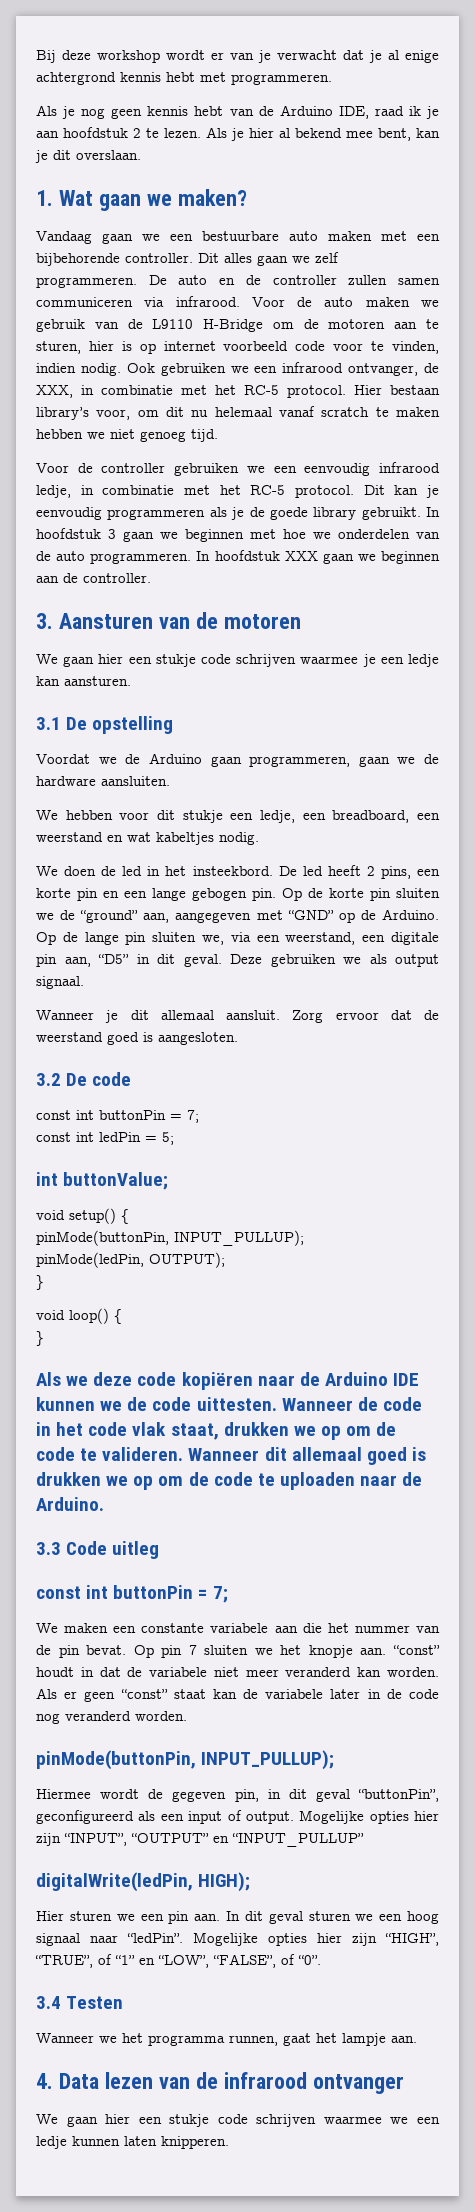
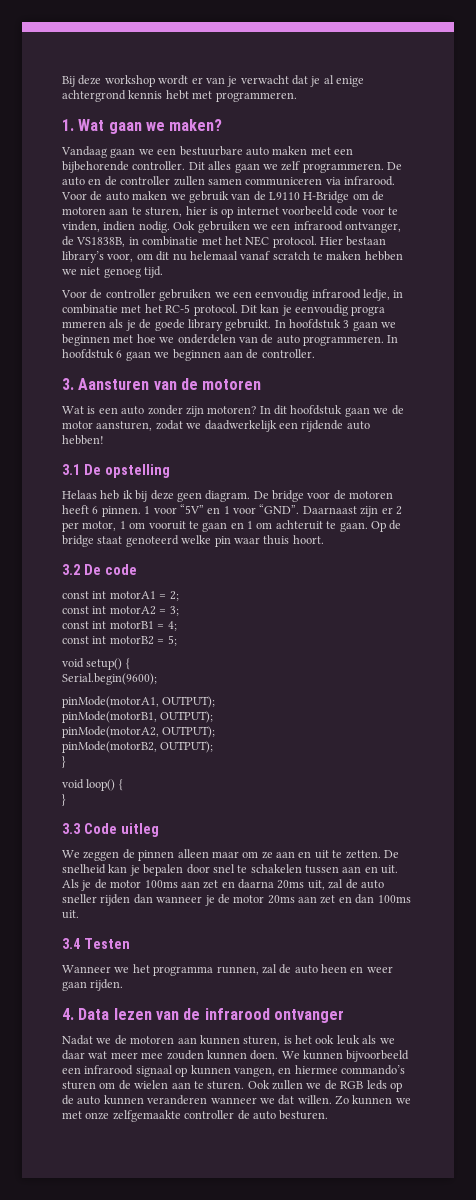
[36,105,439,119] [36,127,440,141] [35,150,141,163] // Als je nog geen kennis hebt van de Arduino IDE, raad ik je aan hoofdstuk 2 te lezen. Als je hier al bekend mee bent, kan je dit overslaan. -> (297, 97) none
[36,385,279,398] XXX, in combinatie met het RC-5 -> [76,236,270,247] VS1838B, in combinatie met het NEC
[107,509,206,520] programmeren -> [351,306,386,316] [62,321,106,328] progra mmeren
[284,551,318,561] XXX -> [116,350,123,358] 6
[36,654,439,667] [36,676,131,686] [36,716,174,734] [36,753,439,767] [36,776,170,786] [36,810,441,823] [36,832,259,845] [36,865,440,879] [36,888,440,901] [36,909,439,923] [36,932,440,945] [36,954,439,967] [36,976,84,989] [36,1010,439,1023] [36,1032,238,1045] We gaan hier een stukje code schrijven waarmee je een ledje kan aansturen. // 3.1 De opstelling // Voordat we de Arduino gaan programmeren, gaan we de hardware aansluiten. // We hebben voor dit stukje een ledje, een breadboard, een weerstand en wat kabeltjes nodig. // We doen de led in het insteekbord. De led heeft 2 pins, een korte pin en een lange gebogen pin. Op de korte pin sluiten we de “ground” aan, aangegeven met “GND” op de Arduino. Op de lange pin sluiten we, via een weerstand, een digitale pin aan, “D5” in dit geval. Deze gebruiken we als output signaal. // Wanneer je dit allemaal aansluit. Zorg ervoor dat de weerstand goed is aangesloten. -> [62,405,404,417] [62,420,370,432] [62,435,104,445] [62,464,170,478] [62,490,394,502] [62,504,402,517] [62,520,402,532] [62,535,324,547] Wat is een auto zonder zijn motoren? In dit hoofdstuk gaan we de motor aansturen, zodat we daadwerkelijk een rijdende auto hebben! // 3.1 De opstelling // Helaas heb ik bij deze geen diagram. De bridge voor de motoren heeft 6 pinnen. 1 voor “5V” en 1 voor “GND”. Daarnaast zijn er 2 per motor, 1 om vooruit te gaan en 1 om achteruit te gaan. Op de bridge staat genoteerd welke pin waar thuis hoort.
[99,1110,199,1123] [36,1132,141,1142] buttonPin = 7; // const int ledPin -> [109,591,179,601] [62,606,179,616] [62,621,177,631] [62,636,154,645] motorA1 = 2; // const int motorA2 = 3; // const int motorB1 = 4; // const int motorB2
[36,1172,169,1190] // int buttonValue; -> (177, 640) none
[36,1230,304,1246] [36,1252,144,1268] pinMode(buttonPin, INPUT_PULLUP); // pinMode(ledPin, -> [62,673,157,685] [62,696,216,708] [62,711,214,723] [62,726,216,738] [62,741,157,753] Serial.begin(9600); // pinMode(motorA1, OUTPUT); // pinMode(motorB1, OUTPUT); // pinMode(motorA2, OUTPUT); // pinMode(motorB2,
[36,1372,420,1390] [36,1397,422,1411] [36,1422,397,1440] [36,1447,426,1465] [36,1472,423,1490] [36,1497,104,1511] [36,1541,160,1559] [36,1585,228,1603] [36,1623,440,1633] [36,1645,440,1658] [36,1667,439,1677] [36,1688,440,1702] [36,1711,187,1724] [36,1750,335,1770] [36,1789,439,1802] [36,1810,439,1824] [36,1833,364,1847] [36,1872,251,1892] [36,1911,439,1924] [36,1932,439,1946] [35,1954,321,1968] Als we deze code kopiëren naar de Arduino IDE kunnen we de code uittesten. Wanneer de code in het code vlak staat, drukken we op om de code te valideren. Wanneer dit allemaal goed is drukken we op om de code te uploaden naar de Arduino. // 3.3 Code uitleg // const int buttonPin = 7; // We maken een constante variabele aan die het nummer van de pin bevat. Op pin 7 sluiten we het knopje aan. “const” houdt in dat de variabele niet meer veranderd kan worden. Als er geen “const” staat kan de variabele later in de code nog veranderd worden. // pinMode(buttonPin, INPUT_PULLUP); // Hiermee wordt de gegeven pin, in dit geval “buttonPin”, geconfigureerd als een input of output. Mogelijke opties hier zijn “INPUT”, “OUTPUT” en “INPUT_PULLUP” // digitalWrite(ledPin, HIGH); // Hier sturen we een pin aan. In dit geval sturen we een hoog signaal naar “ledPin”. Mogelijke opties hier zijn “HIGH”, “TRUE”, of “1” en “LOW”, “FALSE”, of “0”. -> [62,823,159,837] [62,849,399,861] [62,864,399,876] [62,879,384,891] [62,894,411,906] [62,910,79,919] 3.3 Code uitleg // We zeggen de pinnen alleen maar om ze aan en uit te zetten. De snelheid kan je bepalen door snel te schakelen tussen aan en uit. Als je de motor 100ms aan zet en daarna 20ms uit, zal de auto sneller rijden dan wanneer je de motor 20ms aan zet en dan 100ms uit.
[283,2033,417,2046] gaat het lampje aan. -> [261,964,393,974] [62,979,124,991] zal de auto heen en weer gaan rijden.
[36,2114,440,2127] [36,2136,229,2149] We gaan hier een stukje code schrijven waarmee we een ledje kunnen laten knipperen. -> [62,1035,395,1046] [62,1050,410,1062] [62,1065,405,1077] [62,1080,402,1092] [62,1095,411,1105] [62,1110,329,1122] Nadat we de motoren aan kunnen sturen, is het ook leuk als we daar wat meer mee zouden kunnen doen. We kunnen bijvoorbeeld een infrarood signaal op kunnen vangen, en hiermee commando’s sturen om de wielen aan te sturen. Ook zullen we de RGB leds op de auto kunnen veranderen wanneer we dat willen. Zo kunnen we met onze zelfgemaakte controller de auto besturen.

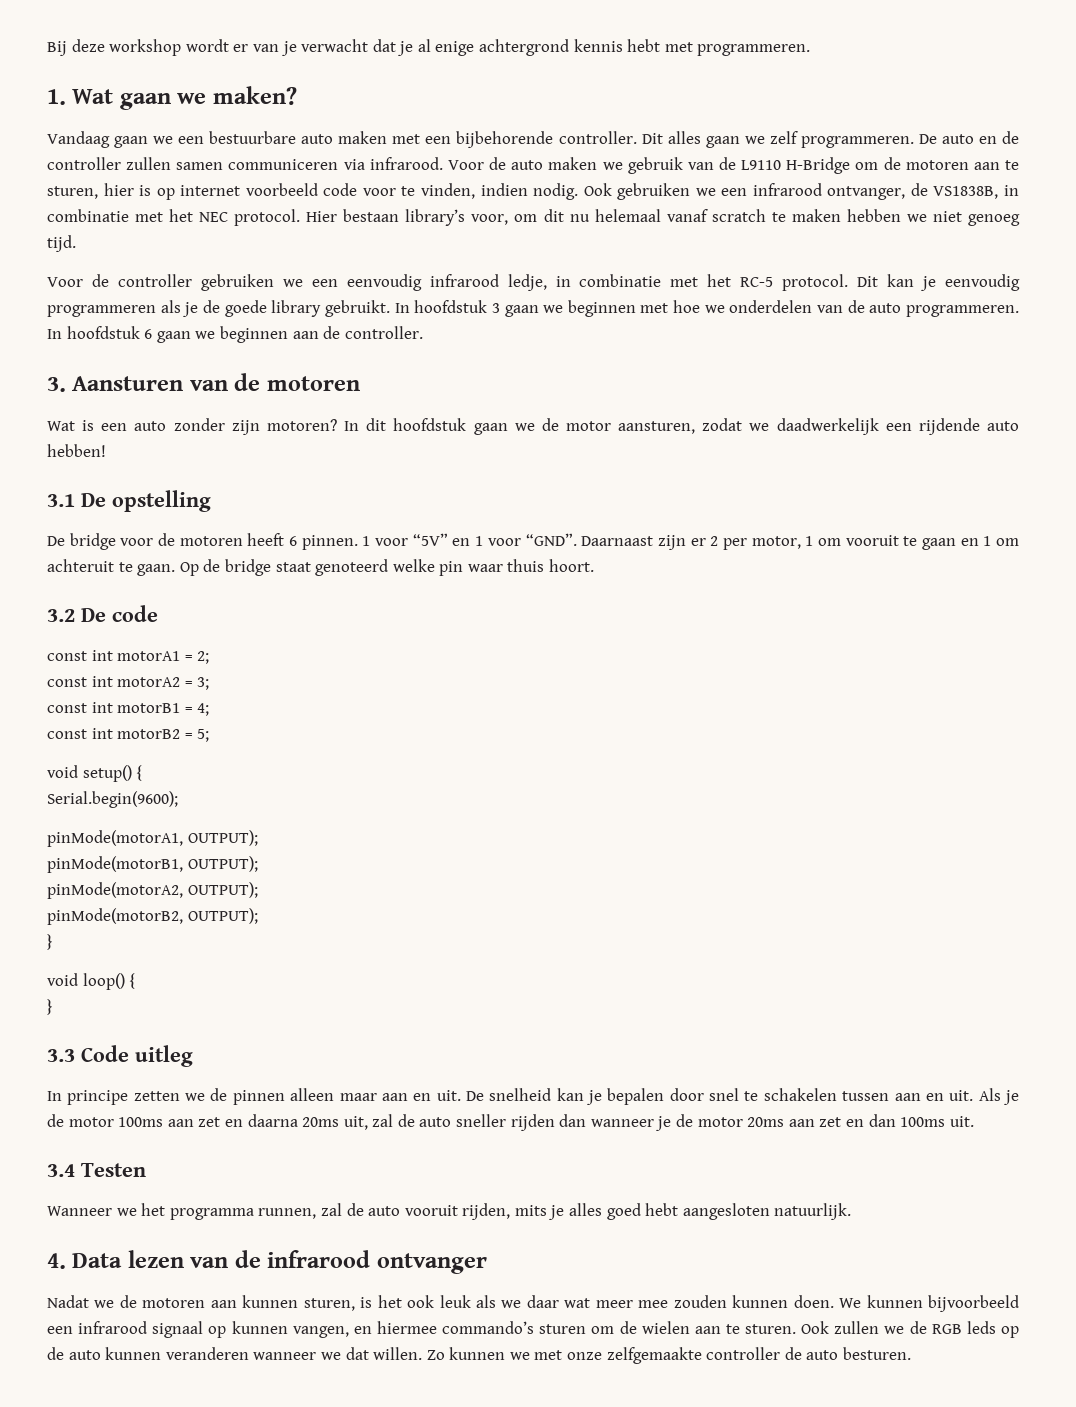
[351,306,386,316] [62,321,106,328] progra mmeren -> [47,305,156,317] programmeren
[62,490,251,502] Helaas heb ik bij deze geen diagram. -> (211, 501) none
[62,849,381,861] We zeggen de pinnen alleen maar om ze aan en uit te zetten. -> [47,1088,461,1105] In principe zetten we de pinnen alleen maar aan en uit.
[321,964,393,973] [62,979,124,991] heen en weer gaan rijden. -> [404,1203,852,1220] vooruit rijden, mits je alles goed hebt aangesloten natuurlijk.

